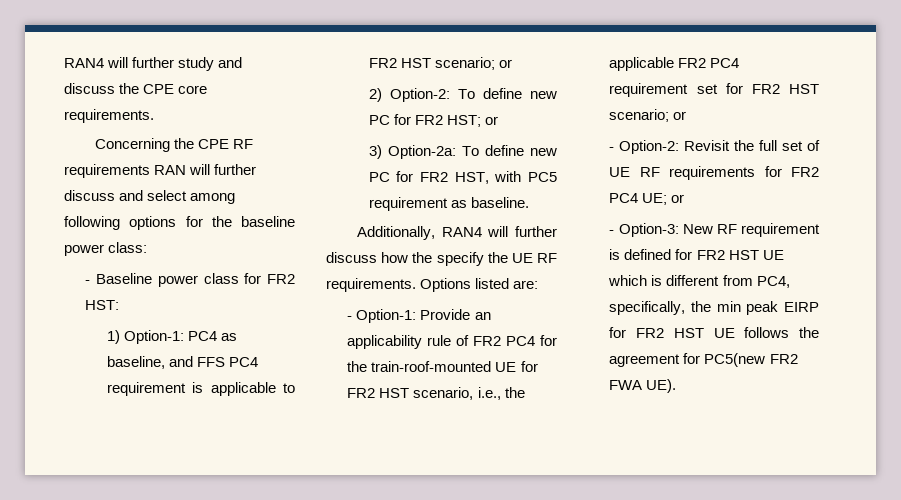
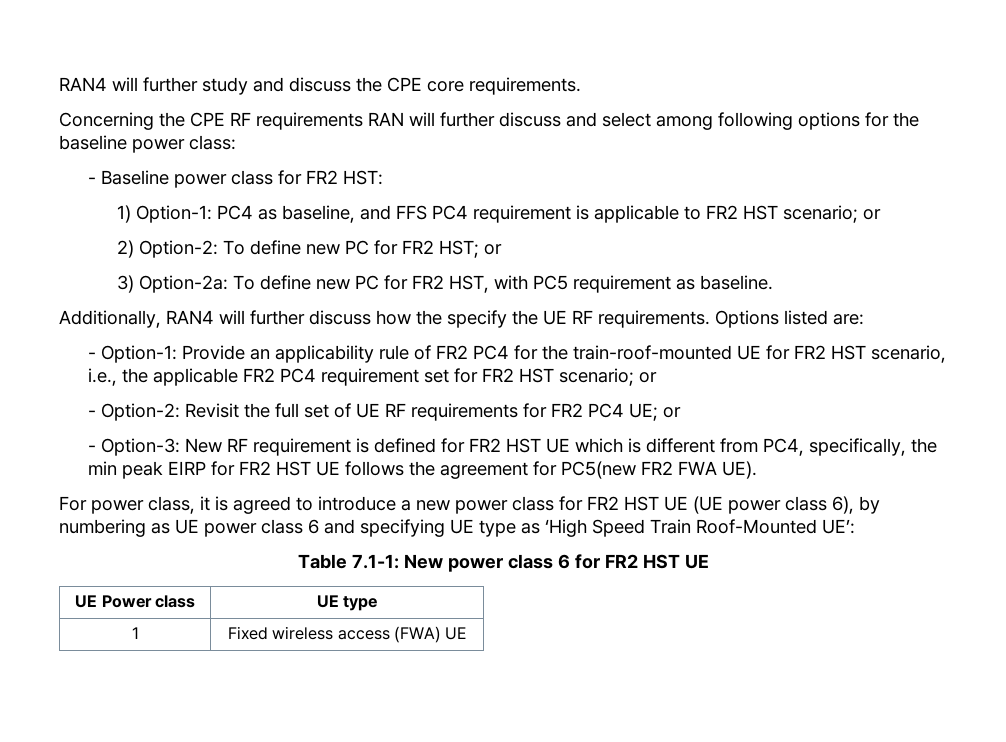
(677, 386) none -> [59,496,880,514] [59,519,855,537] [297,554,709,572] [75,595,195,608] [316,595,378,611] [131,627,139,639] [227,626,467,643] // For power class, it is agreed to introduce a new power class for FR2 HST UE (UE power class 6), by numbering as UE power class 6 and specifying UE type as ‘High Speed Train Roof-Mounted UE’: // Table 7.1-1: New power class 6 for FR2 HST UE // UE Power class | UE type // 1 | Fixed wireless access (FWA) UE

